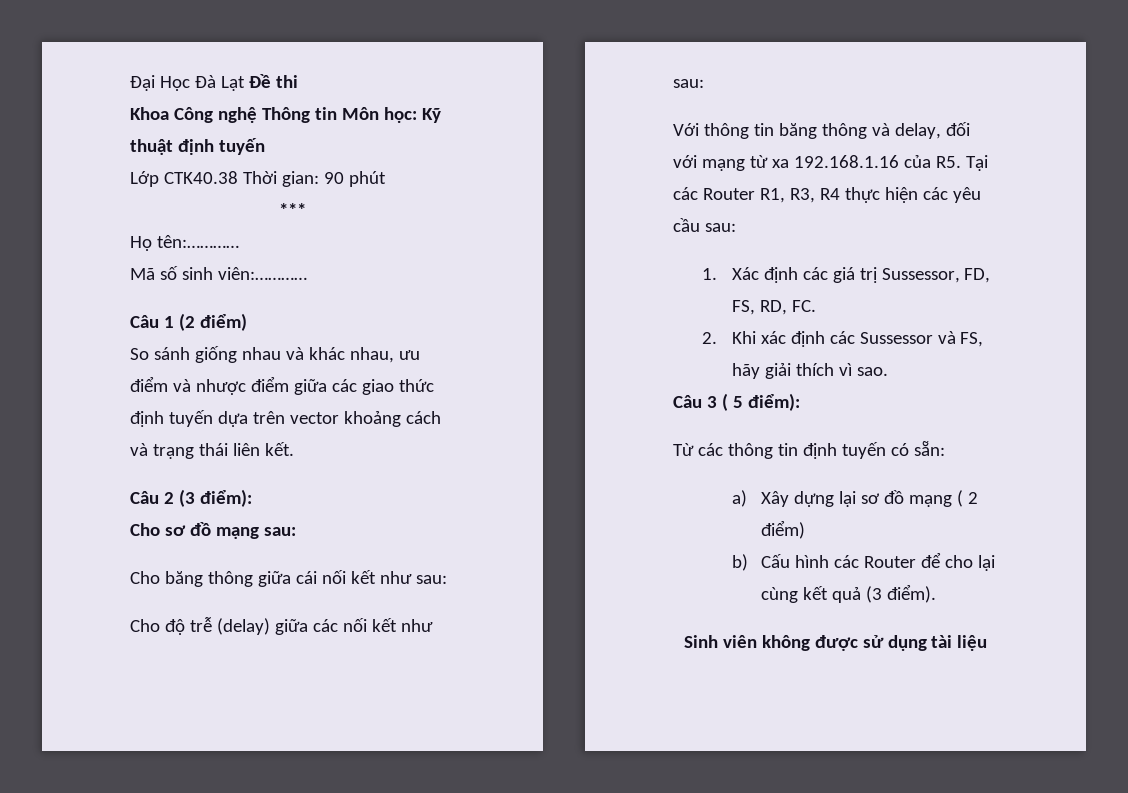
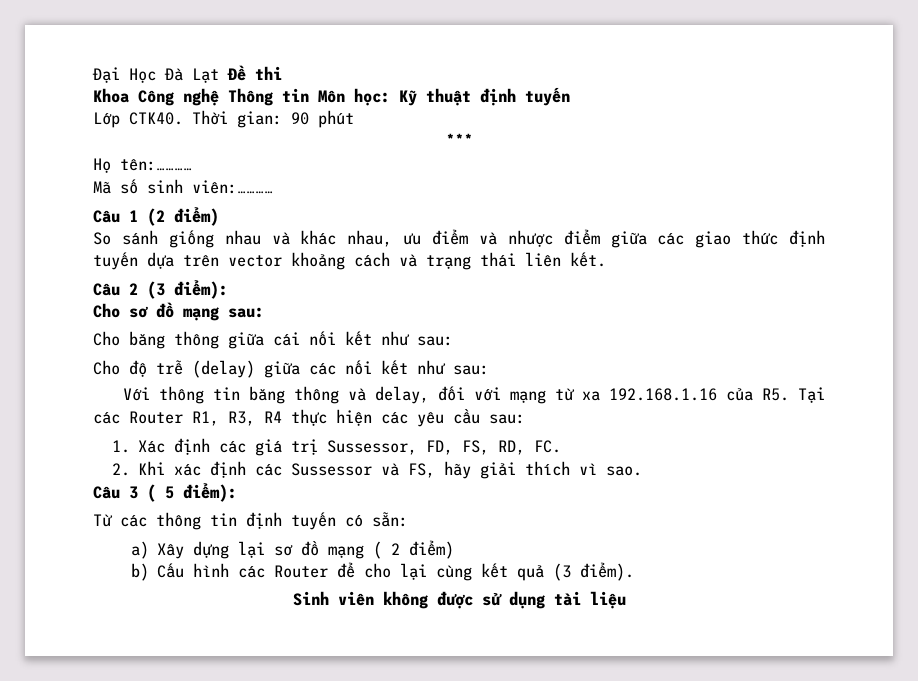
[163,171,238,184] CTK40.38 -> [129,112,183,125] CTK40.

